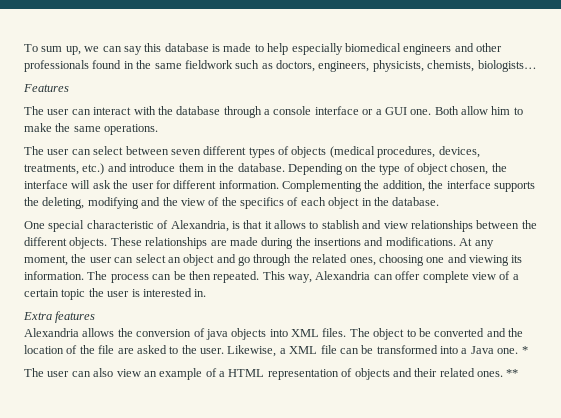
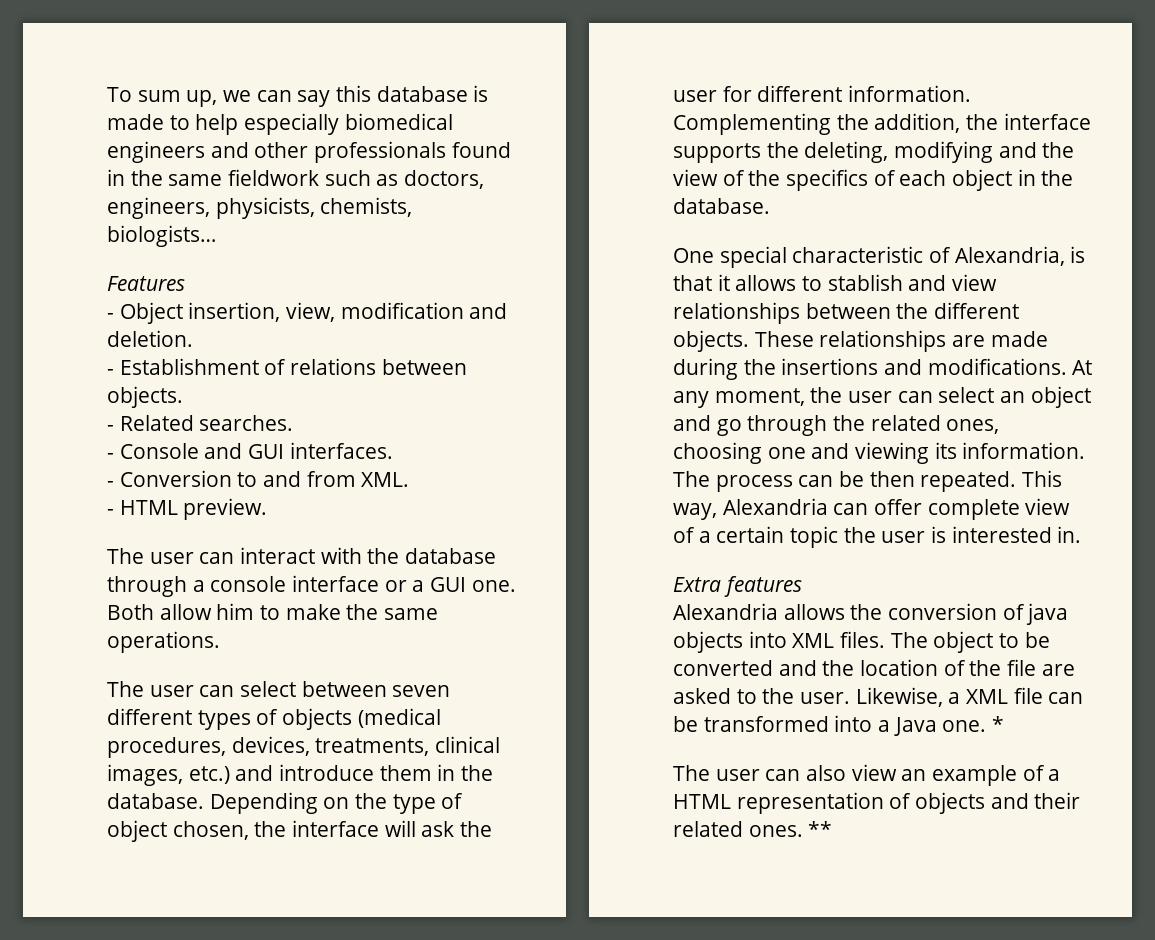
(69, 88) none -> [107,302,508,324] [107,330,193,347] [107,358,467,375] [107,386,183,408] [107,415,294,431] [107,442,393,459] [107,470,410,487] [107,498,268,520] // - Object insertion, view, modification and deletion. // - Establishment of relations between objects. // - Related searches. // - Console and GUI interfaces. // - Conversion to and from XML. // - HTML preview.
(79, 169) none -> [435,736,501,753] [107,764,183,786] clinical images,

